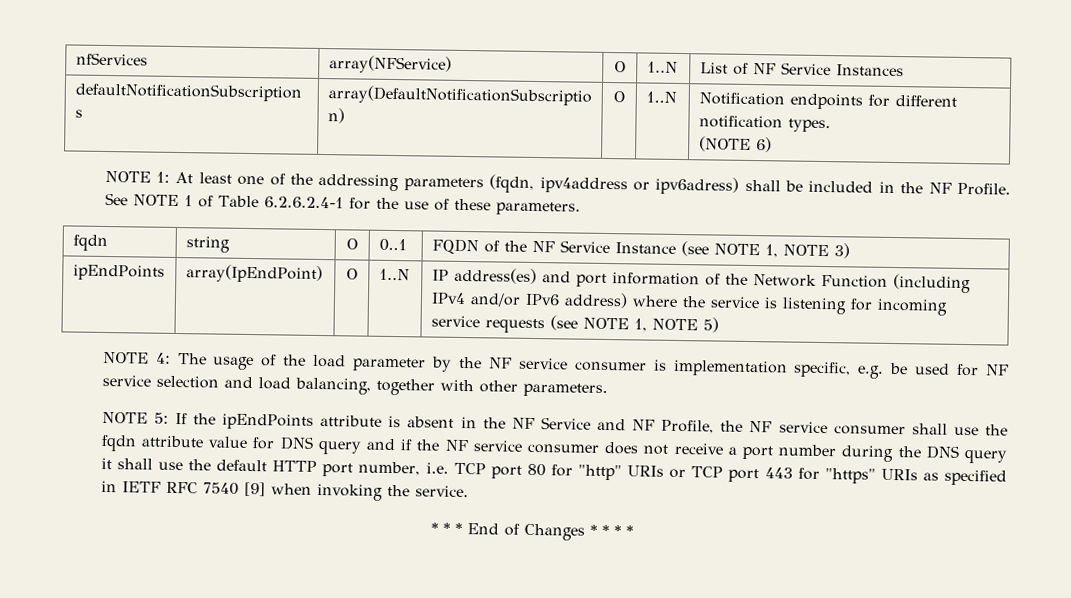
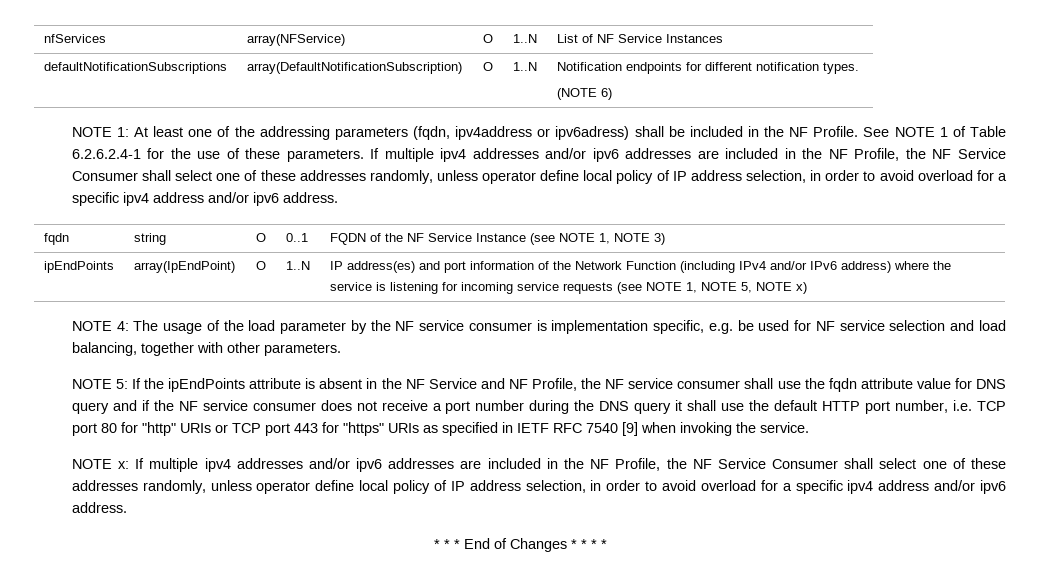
(581, 208) none -> [370,148,1006,162] [71,170,1007,184] [71,192,338,206] If multiple ipv4 addresses and/or ipv6 addresses are included in the NF Profile, the NF Service Consumer shall select one of these addresses randomly, unless operator define local policy of IP address selection, in order to avoid overload for a specific ipv4 address and/or ipv6 address.
[702,317,719,333] 5) -> [740,282,807,294] 5, NOTE x)
(469, 491) none -> [71,458,1007,472] [71,480,1006,494] [71,502,127,513] // NOTE x: If multiple ipv4 addresses and/or ipv6 addresses are included in the NF Profile, the NF Service Consumer shall select one of these addresses randomly, unless operator define local policy of IP address selection, in order to avoid overload for a specific ipv4 address and/or ipv6 address.

